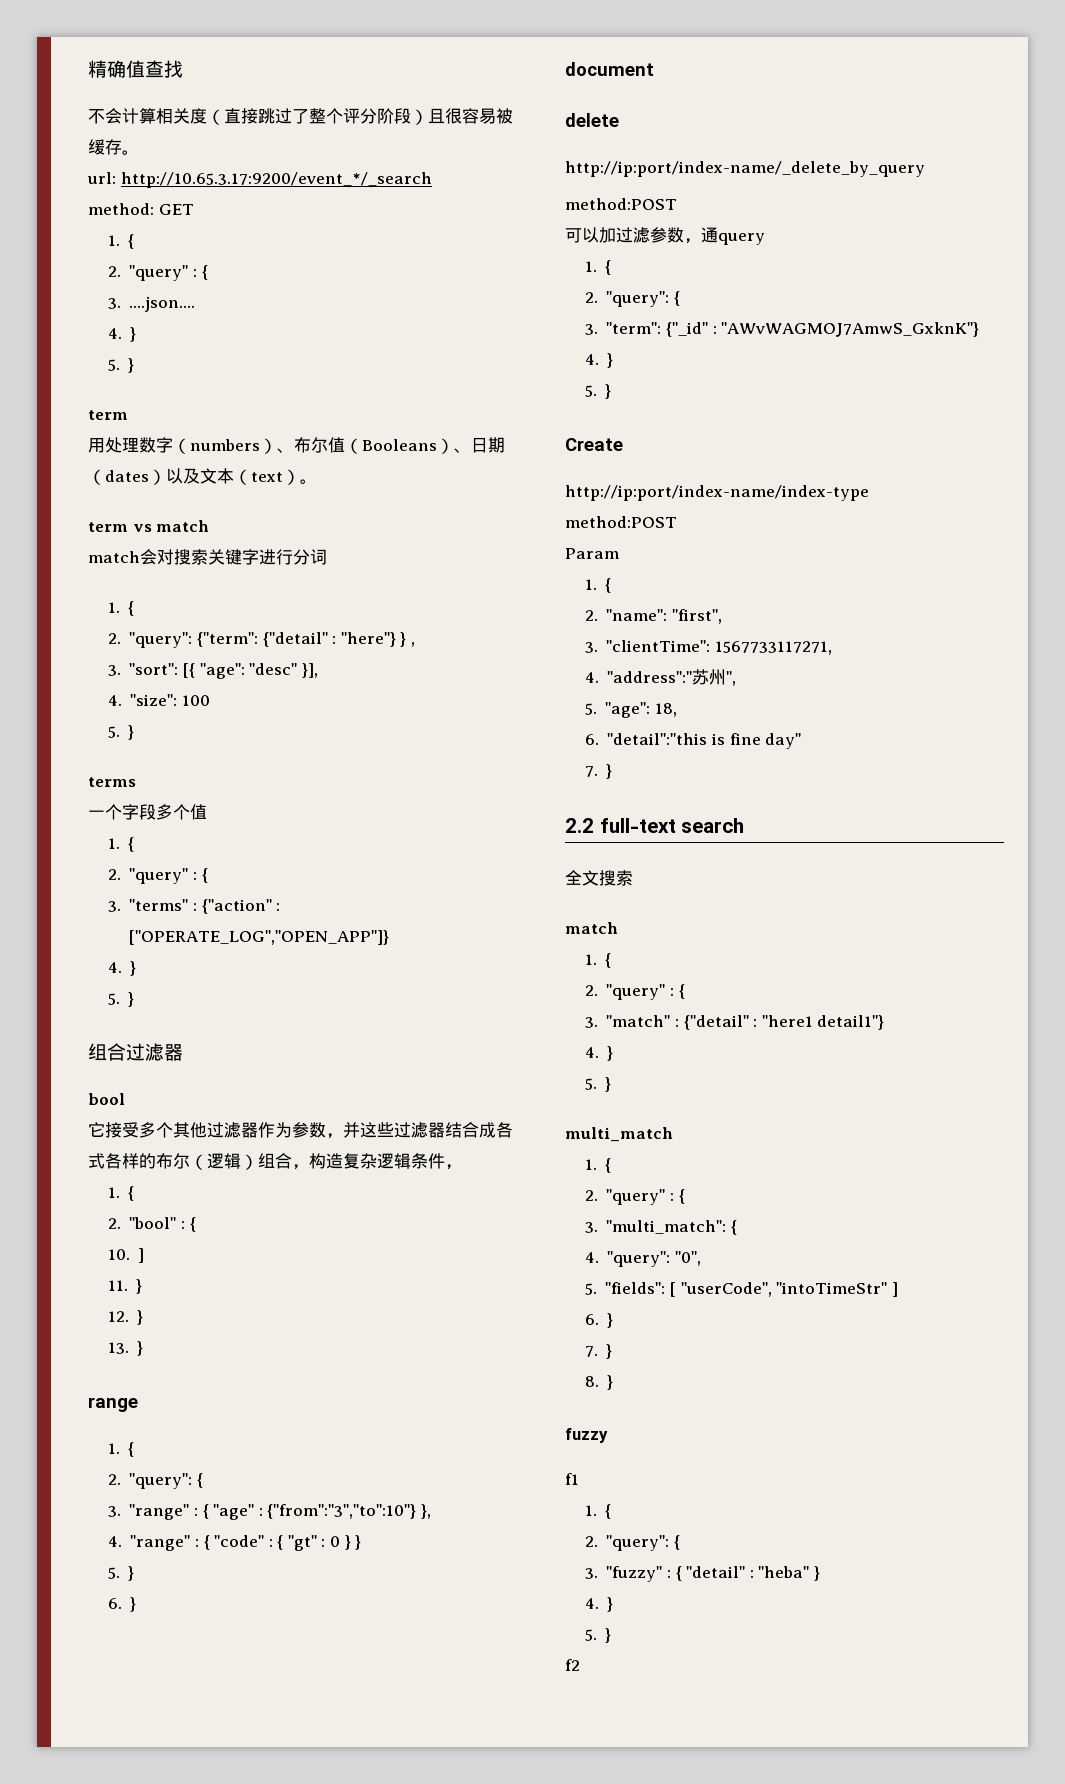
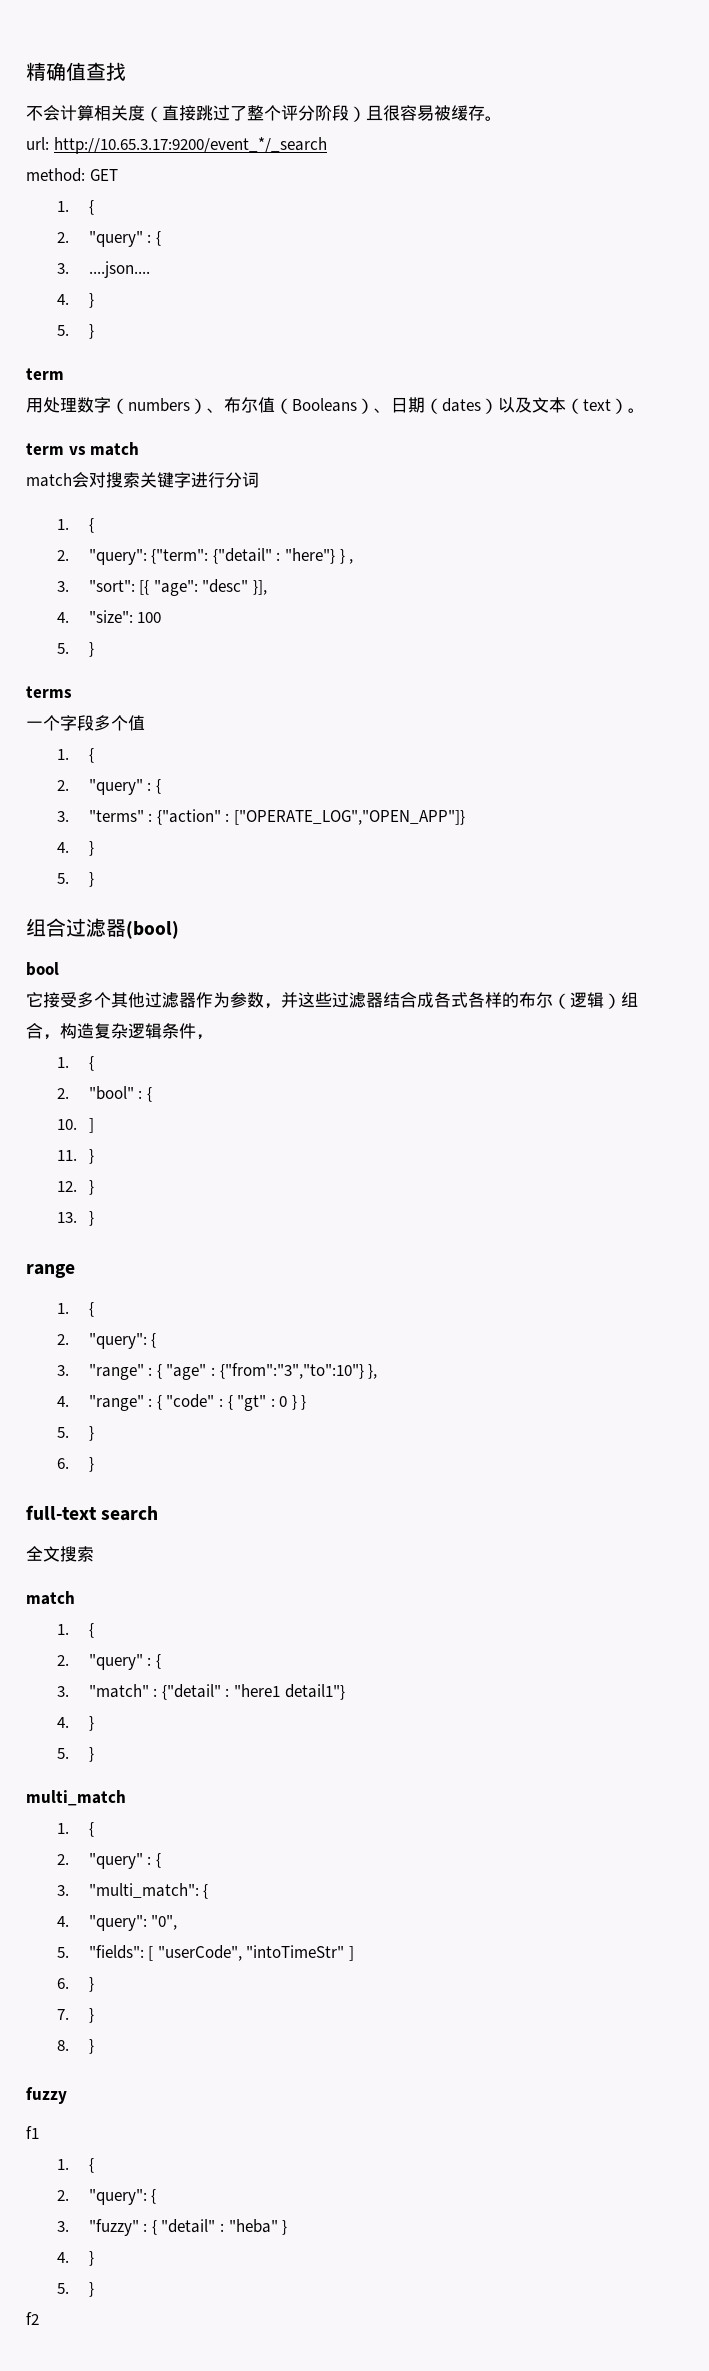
(183, 1052) none -> [126,921,179,939] (bool)
[565,62,654,76] [565,113,619,127] [565,161,925,177] [565,198,677,210] [565,227,765,245] [584,260,612,275] [584,291,680,307] [584,322,980,337] [584,353,614,368] [584,384,612,399] [565,438,623,451] [565,485,869,501] [565,516,677,528] [565,548,619,559] [584,578,612,593] [584,609,722,624] [584,640,832,655] [584,669,737,686] [584,702,677,718] [584,733,802,749] [584,764,613,779] [565,818,594,833] document // delete // http://ip:port/index-name/_delete_by_query // method:POST // 可以加过滤参数，通query // 1. { // 2. "query": { // 3. "term": {"_id" : "AWvWAGMOJ7AmwS_GxknK"} // 4. } // 5. } // Create // http://ip:port/index-name/index-type // method:POST // Param // 1. { // 2. "name": "first", // 3. "clientTime": 1567733117271, // 4. "address":"苏州", // 5. "age": 18, // 6. "detail":"this is fine day" // 7. } // 2.2 -> (94, 1464) none

